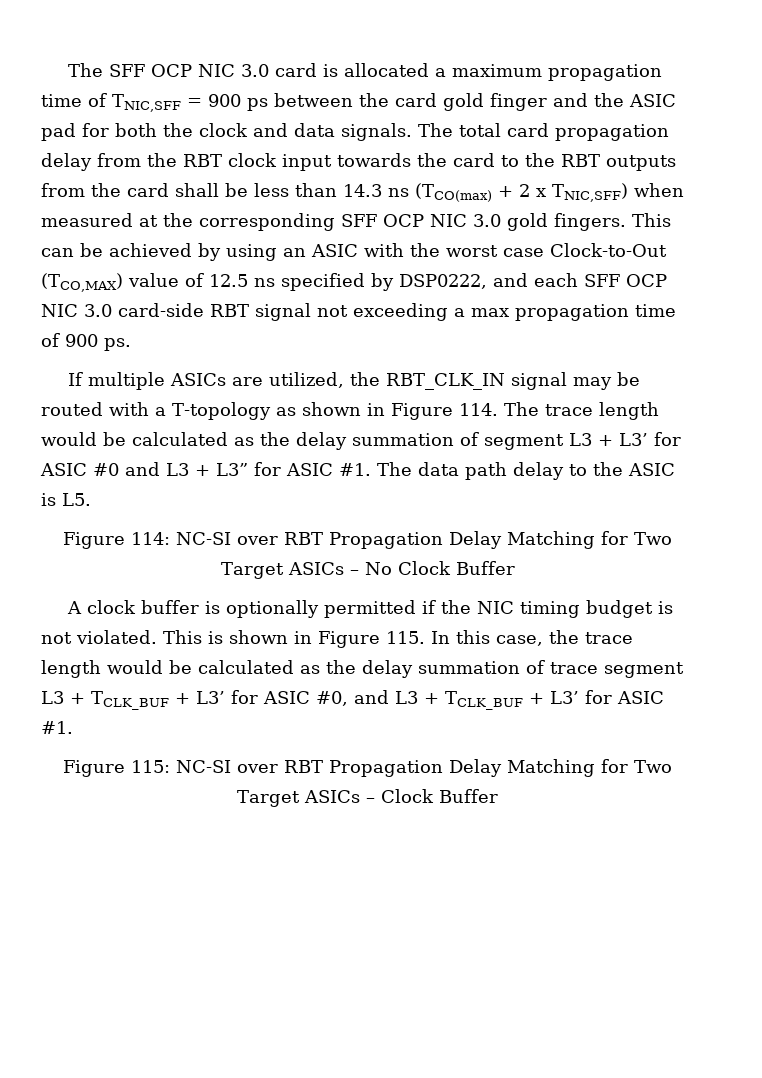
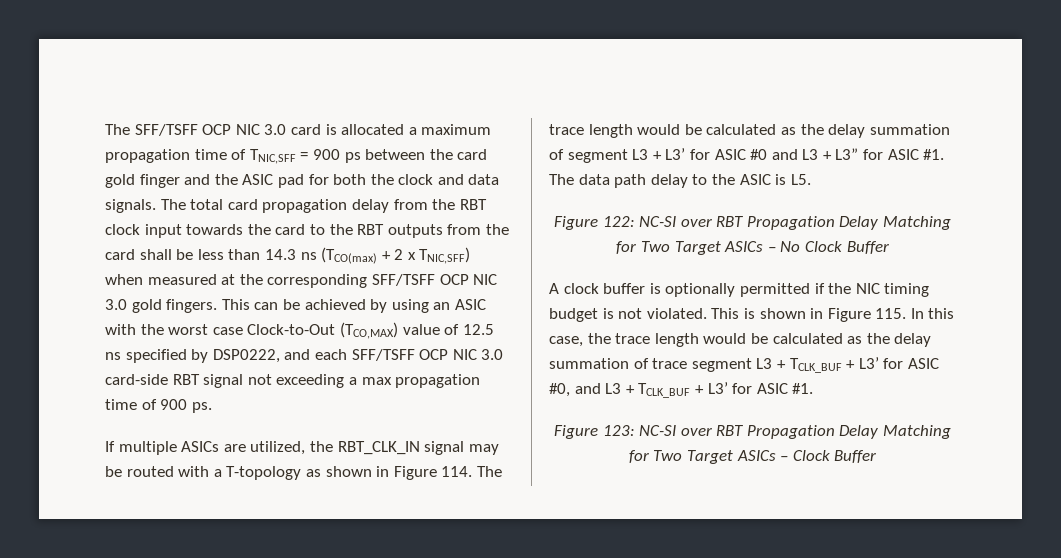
[67,63,145,77] The SFF -> [105,124,198,136] The SFF/TSFF
[341,214,377,227] SFF -> [371,274,435,286] SFF/TSFF
[584,274,620,287] SFF -> [351,349,415,361] SFF/TSFF
[131,532,170,545] 114: -> [602,216,635,227] 122:
[131,760,170,773] 115: -> [602,425,635,436] 123:

